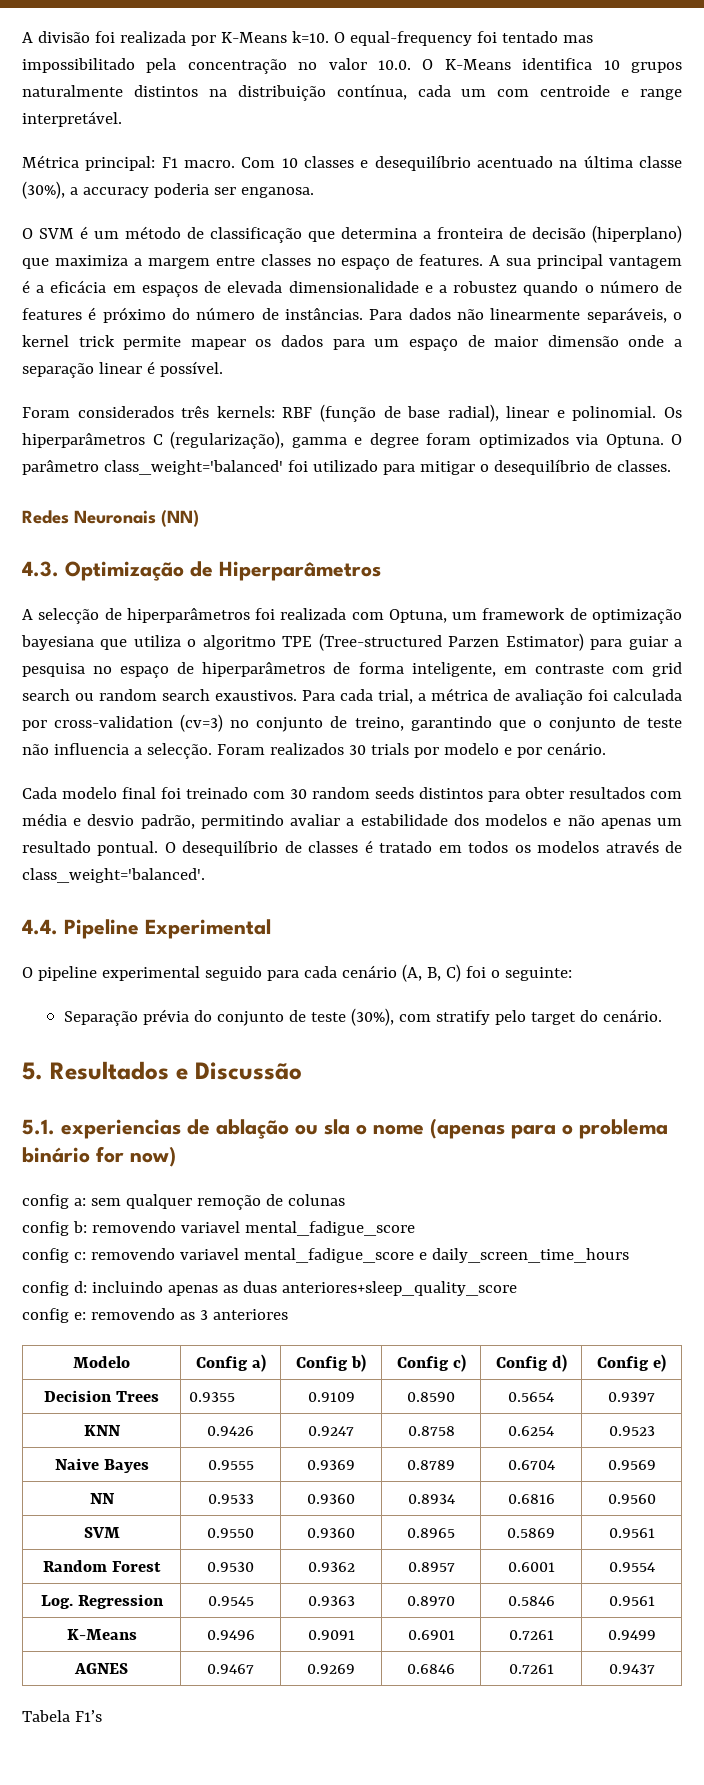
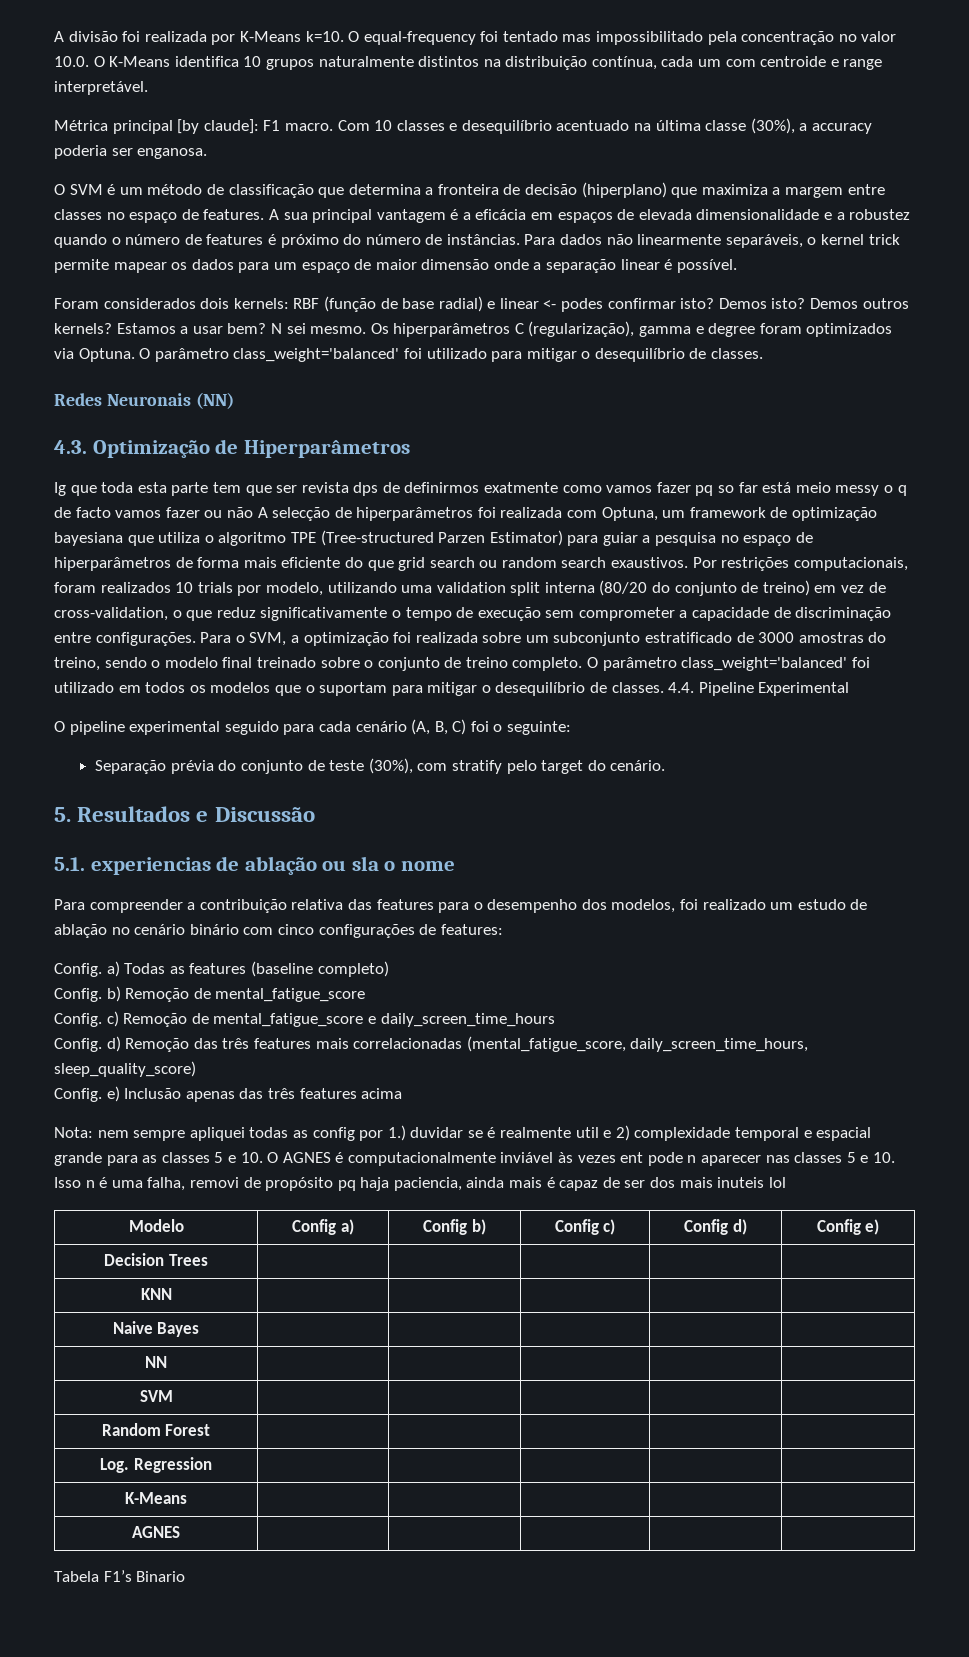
[85,156,156,171] principal: -> [112,119,259,134] principal [by claude]:
[181,406,210,418] três -> [200,298,230,309] dois
[447,404,657,422] radial), linear e polinomial. -> [438,296,909,312] [54,323,367,334] radial) e linear <- podes confirmar isto? Demos isto? Demos outros kernels? Estamos a usar bem? N sei mesmo.
(381, 571) none -> [54,482,907,496] [54,507,253,518] Ig que toda esta parte tem que ser revista dps de definirmos exatmente como vamos fazer pq so far está meio messy o q de facto vamos fazer ou não
[411,662,644,677] inteligente, em contraste com -> [243,557,394,571] mais eficiente do que
[302,688,682,705] [22,714,682,732] [22,742,606,759] [22,787,682,802] [22,813,683,829] [22,840,682,856] [22,868,205,883] Para cada trial, a métrica de avaliação foi calculada por cross-validation (cv=3) no conjunto de treino, garantindo que o conjunto de teste não influencia a selecção. Foram realizados 30 trials por modelo e por cenário. // Cada modelo final foi treinado com 30 random seeds distintos para obter resultados com média e desvio padrão, permitindo avaliar a estabilidade dos modelos e não apenas um resultado pontual. O desequilíbrio de classes é tratado em todos os modelos através de class_weight='balanced'. // -> [692,557,908,571] [54,580,886,596] [54,607,892,621] [54,632,887,646] [54,657,870,671] [54,682,664,696] Por restrições computacionais, foram realizados 10 trials por modelo, utilizando uma validation split interna (80/20 do conjunto de treino) em vez de cross-validation, o que reduz significativamente o tempo de execução sem comprometer a capacidade de discriminação entre configurações. Para o SVM, a optimização foi realizada sobre um subconjunto estratificado de 3000 amostras do treino, sendo o modelo final treinado sobre o conjunto de treino completo. O parâmetro class_weight='balanced' foi utilizado em todos os modelos que o suportam para mitigar o desequilíbrio de classes.
[430,1118,668,1139] [22,1146,176,1167] [22,1194,345,1210] [22,1221,415,1236] [22,1248,629,1263] [22,1281,517,1296] [22,1308,288,1323] (apenas para o problema binário for now) // config a: sem qualquer remoção de colunas // config b: removendo variavel mental_fadigue_score // config c: removendo variavel mental_fadigue_score e daily_screen_time_hours // config d: incluindo apenas as duas anteriores+sleep_quality_score // config e: removendo as 3 anteriores -> [54,899,868,913] [54,924,503,938] [54,961,389,977] [54,986,366,1002] [54,1011,555,1027] [54,1036,809,1052] [54,1061,196,1077] [54,1086,403,1102] [54,1125,872,1141] [54,1152,895,1166] [54,1177,786,1191] // Para compreender a contribuição relativa das features para o desempenho dos modelos, foi realizado um estudo de ablação no cenário binário com cinco configurações de features: // Config. a) Todas as features (baseline completo) // Config. b) Remoção de mental_fatigue_score // Config. c) Remoção de mental_fatigue_score e daily_screen_time_hours // Config. d) Remoção das três features mais correlacionadas (mental_fatigue_score, daily_screen_time_hours, sleep_quality_score) // Config. e) Inclusão apenas das três features acima // Nota: nem sempre apliquei todas as config por 1.) duvidar se é realmente util e 2) complexidade temporal e espacial grande para as classes 5 e 10. O AGNES é computacionalmente inviável às vezes ent pode n aparecer nas classes 5 e 10. Isso n é uma falha, removi de propósito pq haja paciencia, ainda mais é capaz de ser dos mais inuteis lol
[188,1392,235,1402] [307,1392,355,1402] [407,1392,455,1402] [508,1392,554,1402] [608,1392,656,1402] [83,1425,121,1436] [207,1426,254,1436] [308,1426,354,1436] [407,1426,455,1436] [508,1426,554,1436] [608,1426,655,1436] [54,1458,149,1473] [207,1460,254,1470] [307,1460,355,1470] [407,1460,455,1470] [507,1460,555,1470] [607,1460,656,1470] [89,1493,115,1504] [207,1494,254,1504] [307,1494,355,1504] [407,1494,455,1504] [507,1494,555,1504] [607,1494,656,1504] [83,1527,120,1538] [207,1528,254,1538] [307,1528,355,1538] [407,1528,455,1538] [507,1528,555,1538] [608,1528,655,1538] [42,1560,161,1572] [207,1562,254,1572] [307,1562,355,1572] [407,1562,455,1572] [507,1562,555,1572] [608,1562,655,1572] [40,1594,164,1609] [207,1596,254,1606] [307,1596,355,1606] [407,1596,455,1606] [507,1596,555,1606] [608,1596,655,1606] [66,1629,137,1640] [206,1630,255,1640] [307,1630,355,1640] [407,1630,455,1640] [508,1630,554,1640] [607,1630,656,1640] [74,1663,128,1674] [207,1664,254,1674] [307,1664,355,1674] [407,1664,455,1674] [508,1664,554,1674] [608,1664,655,1674] 0.9355 | 0.9109 | 0.8590 | 0.5654 | 0.9397 // KNN | 0.9426 | 0.9247 | 0.8758 | 0.6254 | 0.9523 // Naive Bayes | 0.9555 | 0.9369 | 0.8789 | 0.6704 | 0.9569 // NN | 0.9533 | 0.9360 | 0.8934 | 0.6816 | 0.9560 // SVM | 0.9550 | 0.9360 | 0.8965 | 0.5869 | 0.9561 // Random Forest | 0.9530 | 0.9362 | 0.8957 | 0.6001 | 0.9554 // Log. Regression | 0.9545 | 0.9363 | 0.8970 | 0.5846 | 0.9561 // K-Means | 0.9496 | 0.9091 | 0.6901 | 0.7261 | 0.9499 // AGNES | 0.9467 | 0.9269 | 0.6846 | 0.7261 | 0.9437 -> [140,1288,172,1300] [112,1321,200,1337] [145,1356,167,1368] [139,1390,173,1402] [101,1423,211,1436] [100,1457,212,1473] [125,1492,187,1504] [132,1526,180,1538] | | | | // KNN | | | | | // Naive Bayes | | | | | // NN | | | | | // SVM | | | | | // Random Forest | | | | | // Log. Regression | | | | | // K-Means | | | | | // AGNES | | | | |
(102, 1716) none -> [136,1571,186,1582] Binario

